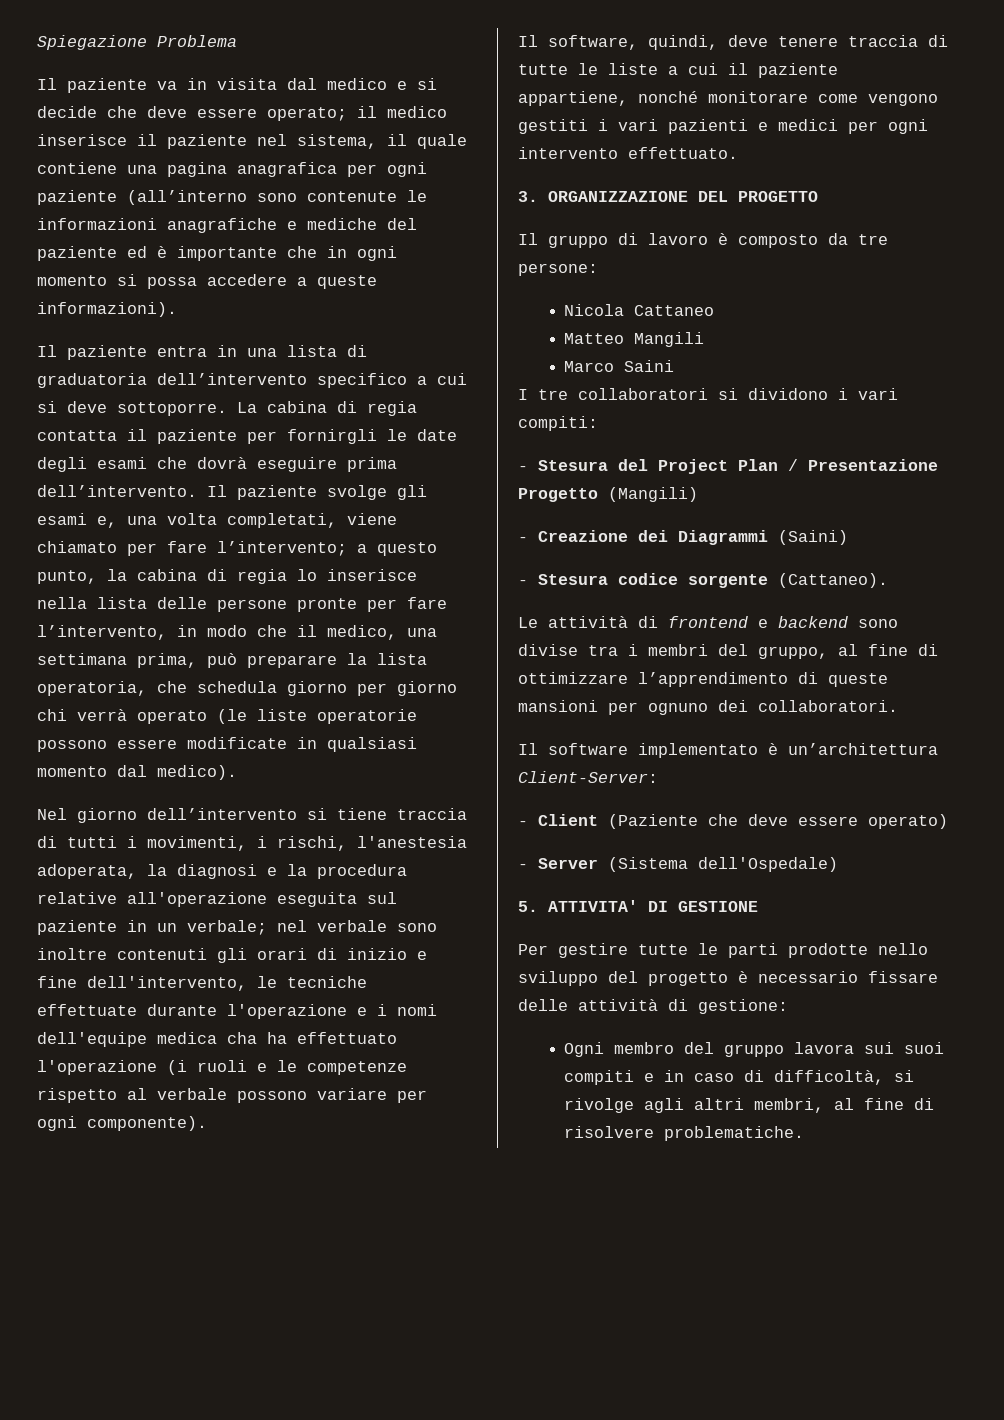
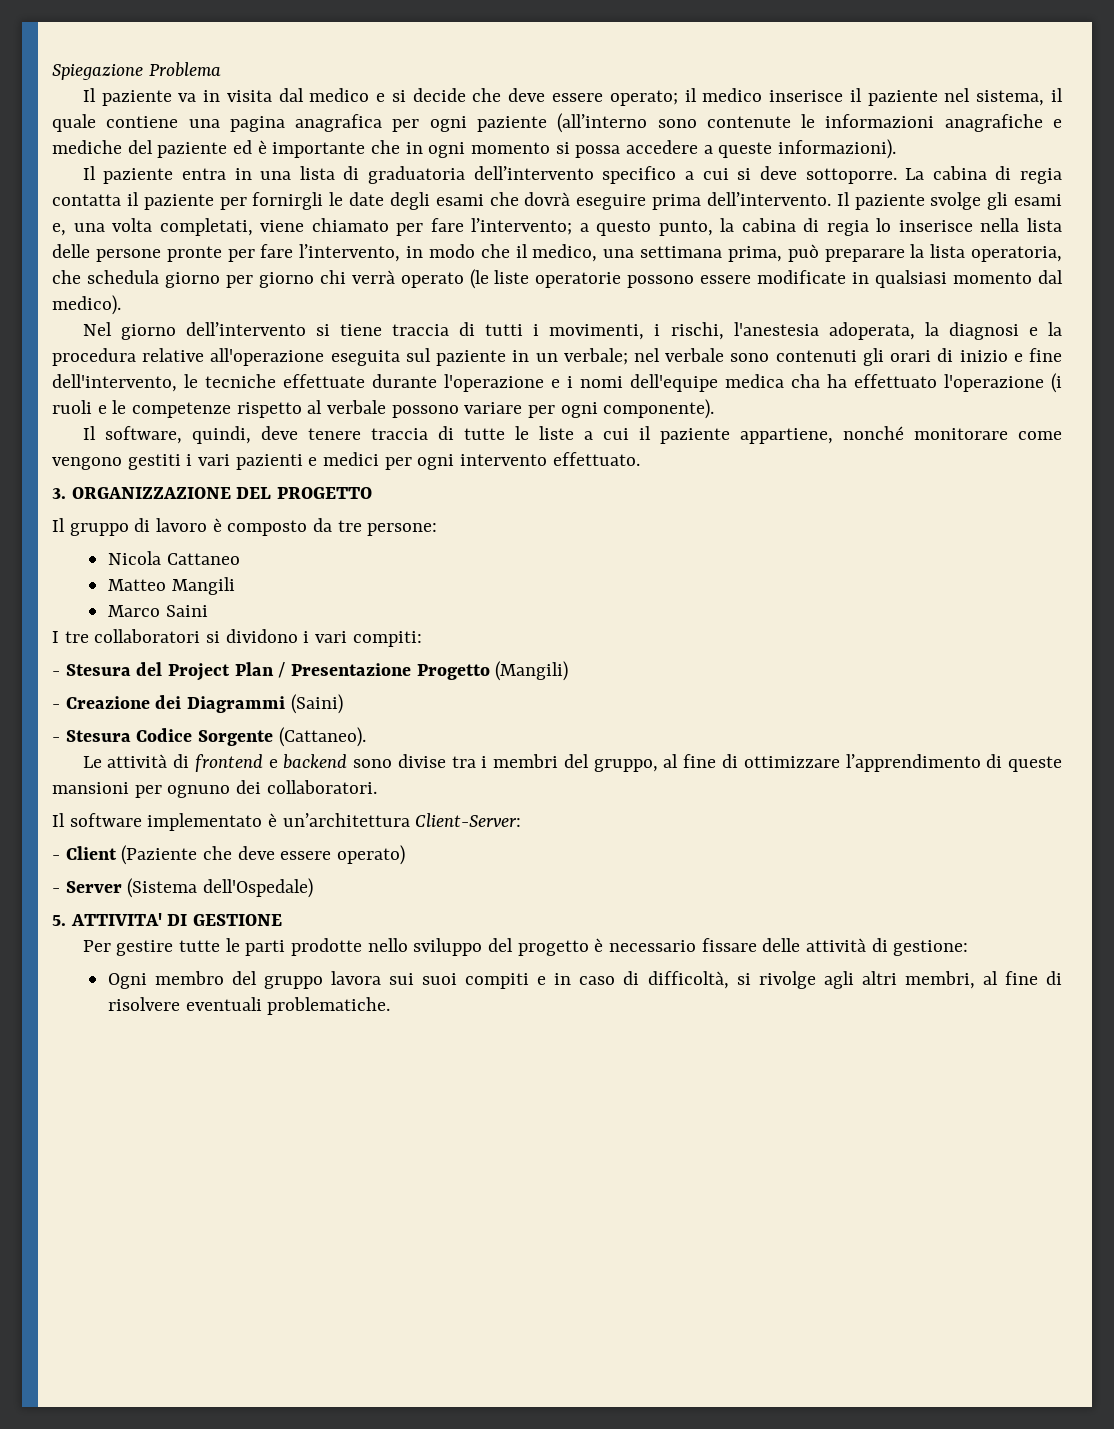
[37,948,107,960] inoltre -> (770, 357) none
[618,573,768,588] codice sorgente -> [136,728,274,746] Codice Sorgente
(655, 1132) none -> [185,997,262,1011] eventuali

